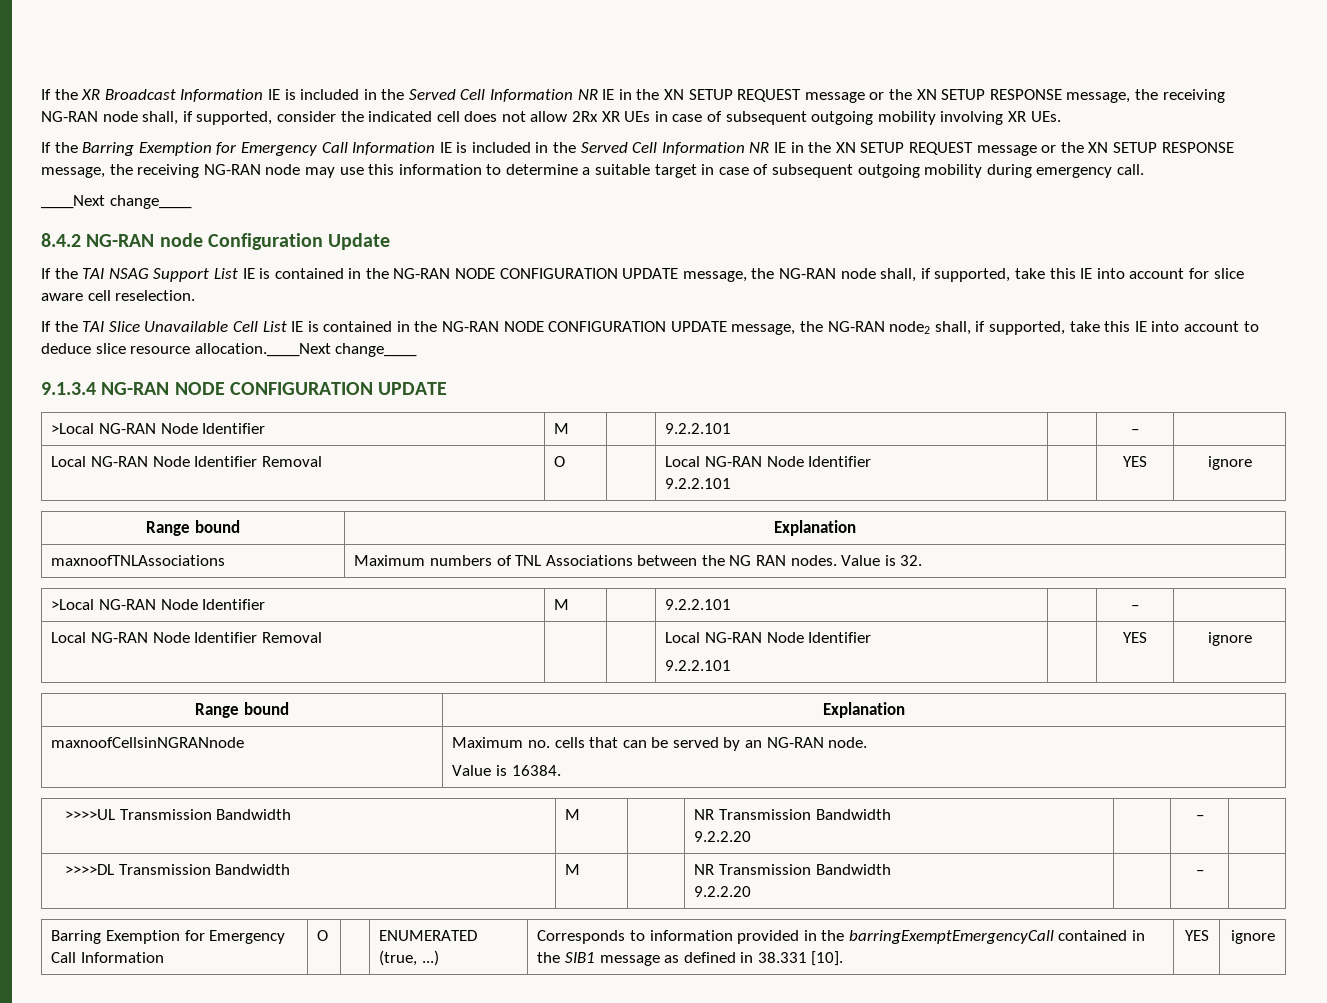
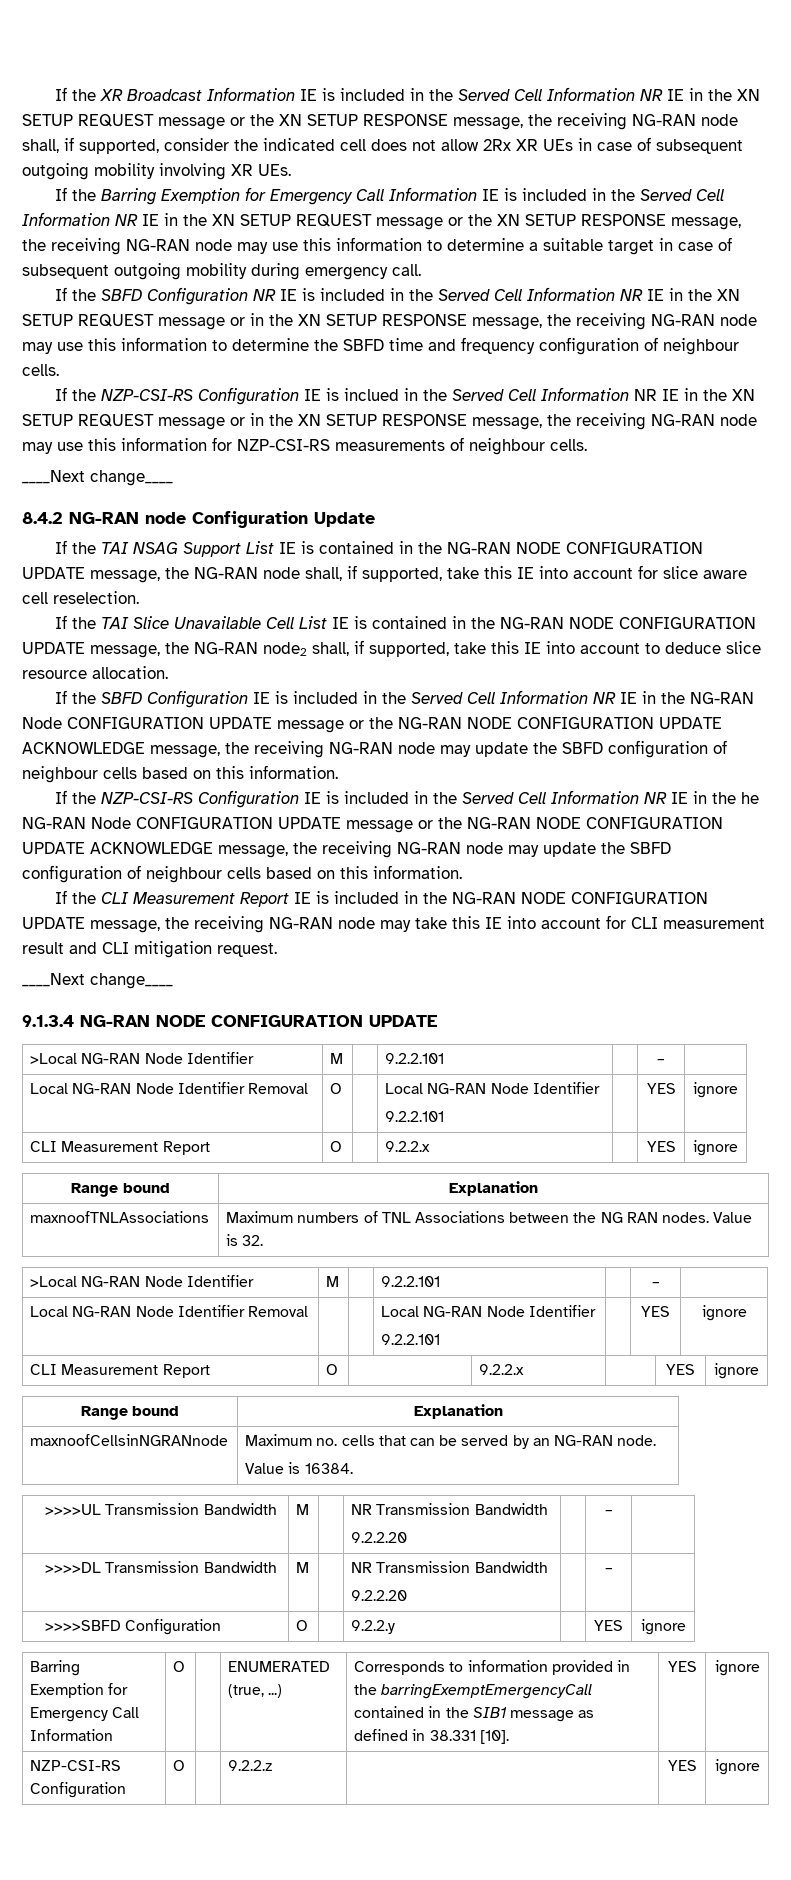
(1144, 169) none -> [54,287,740,305] [22,313,757,330] [22,337,739,355] [22,364,59,376] [54,387,755,405] [22,413,757,430] [22,437,587,455] // If the SBFD Configuration NR IE is included in the Served Cell Information NR IE in the XN SETUP REQUEST message or in the XN SETUP RESPONSE message, the receiving NG-RAN node may use this information to determine the SBFD time and frequency configuration of neighbour cells. // If the NZP-CSI-RS Configuration IE is inclued in the Served Cell Information NR IE in the XN SETUP REQUEST message or in the XN SETUP RESPONSE message, the receiving NG-RAN node may use this information for NZP-CSI-RS measurements of neighbour cells.
[194,343,331,357] allocation.____Next -> [92,666,168,679] [54,690,754,708] [22,717,722,733] [22,740,727,758] [22,765,338,783] [54,790,759,808] [22,817,723,833] [22,841,671,858] [22,865,462,883] [54,890,708,907] [22,915,765,933] [22,941,277,958] [22,973,85,987] allocation. // If the SBFD Configuration IE is included in the Served Cell Information NR IE in the NG-RAN Node CONFIGURATION UPDATE message or the NG-RAN NODE CONFIGURATION UPDATE ACKNOWLEDGE message, the receiving NG-RAN node may update the SBFD configuration of neighbour cells based on this information. // If the NZP-CSI-RS Configuration IE is included in the Served Cell Information NR IE in the he NG-RAN Node CONFIGURATION UPDATE message or the NG-RAN NODE CONFIGURATION UPDATE ACKNOWLEDGE message, the receiving NG-RAN node may update the SBFD configuration of neighbour cells based on this information. // If the CLI Measurement Report IE is included in the NG-RAN NODE CONFIGURATION UPDATE message, the receiving NG-RAN node may take this IE into account for CLI measurement result and CLI mitigation request. // ____Next
(1252, 463) none -> [30,1141,210,1155] [330,1141,343,1152] [385,1141,431,1152] [646,1141,676,1152] [693,1140,738,1156] // CLI Measurement Report | O | | 9.2.2.x | | YES | ignore
(1252, 639) none -> [30,1364,210,1378] [326,1364,339,1375] [479,1364,525,1375] [666,1364,695,1375] [714,1363,759,1379] // CLI Measurement Report | O | | 9.2.2.x | | YES | ignore
(1204, 872) none -> [45,1619,222,1635] [296,1620,309,1631] [351,1620,396,1634] [594,1620,623,1631] [640,1619,686,1635] // >>>>SBFD Configuration | O | | 9.2.2.y | | YES | ignore
(1275, 937) none -> [30,1760,122,1771] [30,1782,127,1798] [173,1760,186,1771] [228,1760,273,1771] [667,1760,697,1771] [714,1759,760,1775] // NZP-CSI-RS Configuration | O | | 9.2.2.z | | YES | ignore

